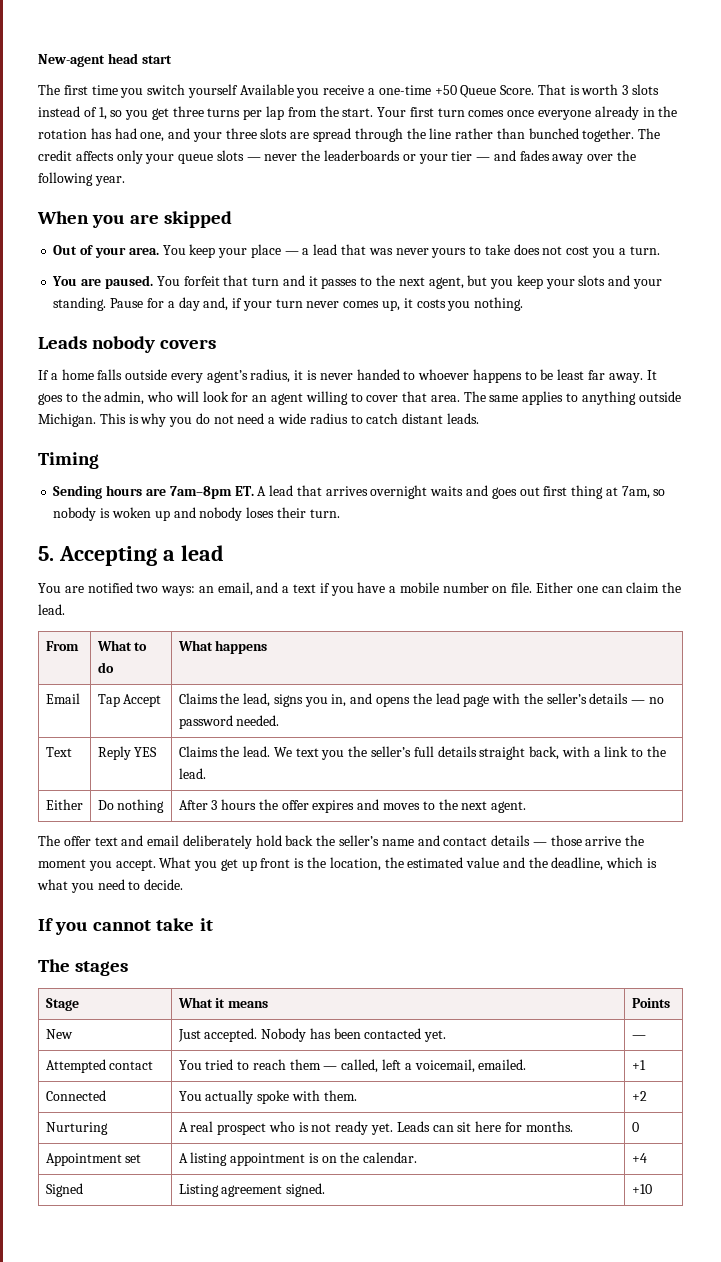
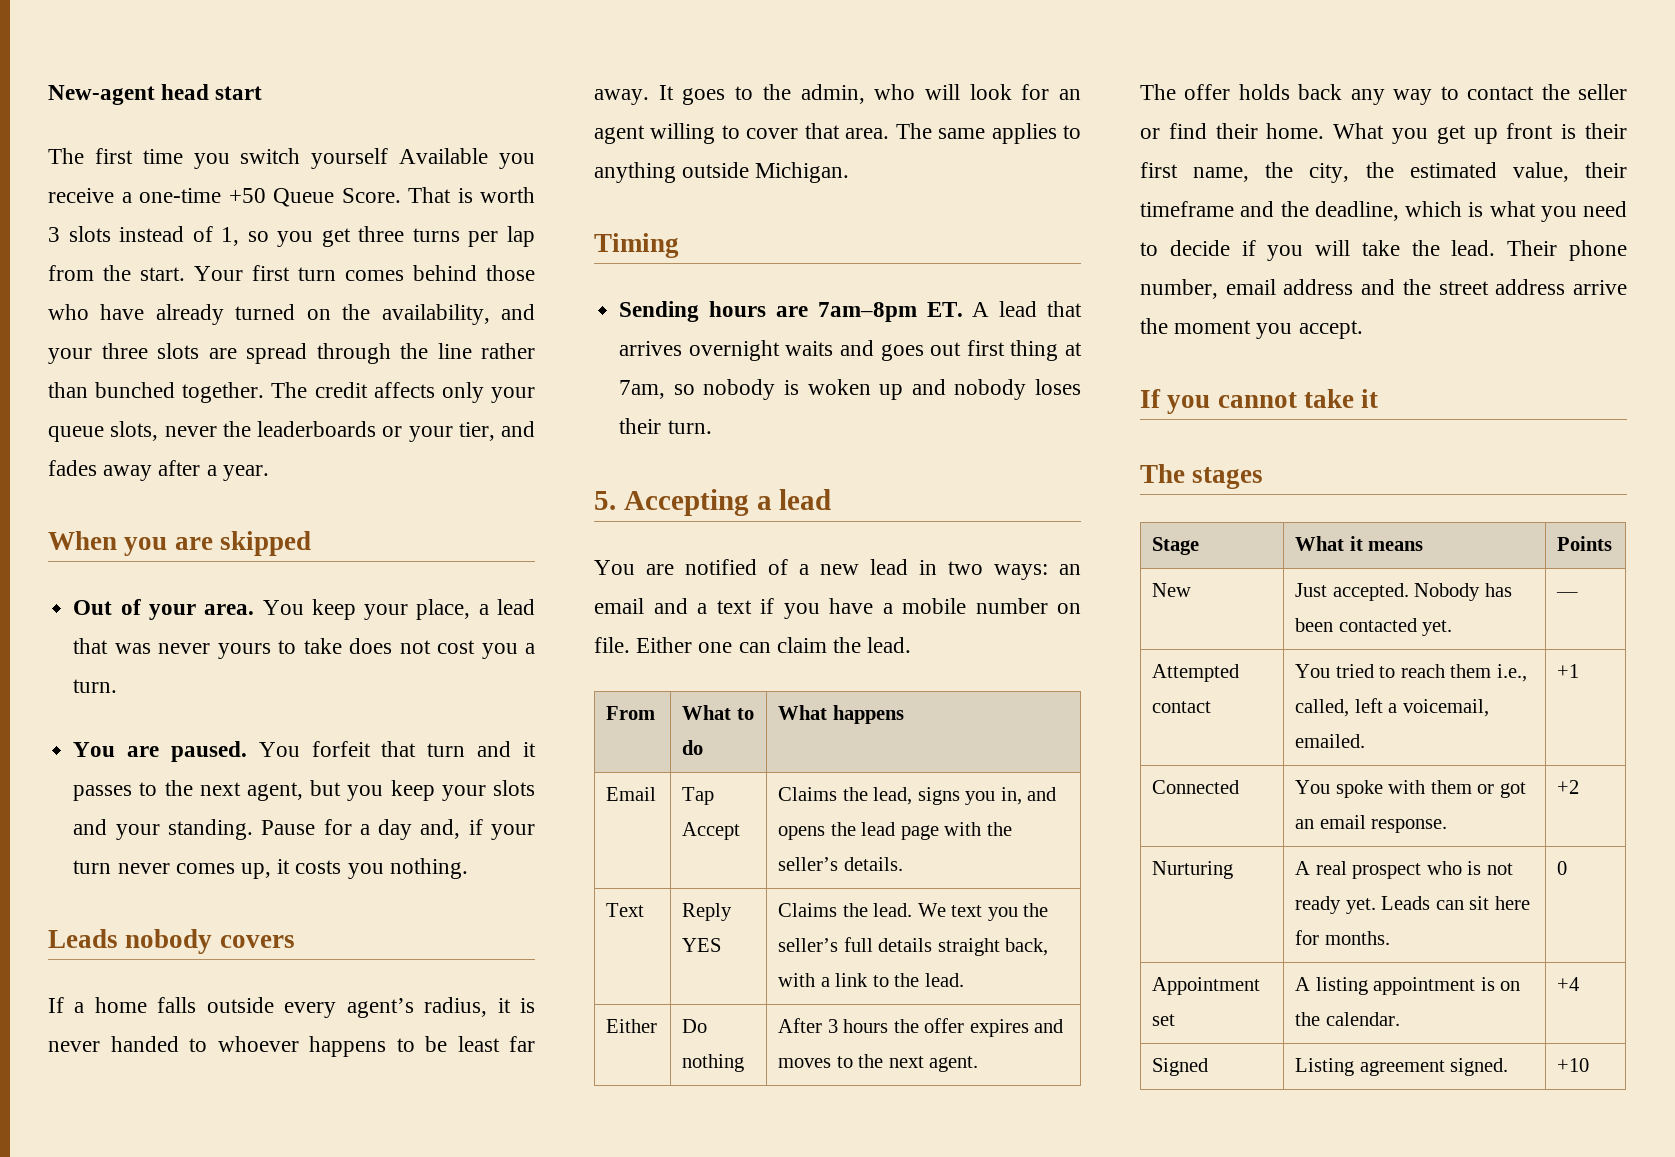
[507,106,678,120] [38,128,165,142] once everyone already in the rotation has had one, -> [413,265,535,281] [48,304,490,325] behind those who have already turned on the availability,
[216,150,261,161] slots — -> [110,421,159,441] slots,
[451,151,491,161] tier — -> [458,422,495,441] tier,
[587,150,637,161] [38,172,93,186] over the following -> [158,460,217,476] after a
[250,244,299,258] place — -> [416,599,471,620] place,
[99,413,479,427] This is why you do not need a wide radius to catch distant leads. -> (850, 172) none
(133, 587) none -> [768,559,937,575] of a new lead in
[217,582,253,596] email, -> [594,598,644,614] email
[589,693,664,704] [178,715,280,729] details — no password needed. -> [843,857,903,871] details.
[94,835,645,849] [38,859,156,871] text and email deliberately hold back the seller’s name and contact details — those arrive the moment you accept. -> [1238,84,1627,105] [1140,123,1325,139] holds back any way to contact the seller or find their home.
[307,857,500,871] the location, the estimated value -> [1585,123,1627,139] [1140,162,1627,183] [1140,201,1234,217] their first name, the city, the estimated value, their timeframe
[144,879,184,890] decide. -> [1169,240,1627,261] [1140,279,1627,299] [1140,318,1363,339] decide if you will take the lead. Their phone number, email address and the street address arrive the moment you accept.
[323,1066,338,1070] — -> [1496,664,1527,682] i.e.,
[205,1090,254,1104] actually -> (1331, 787) none
[323,1090,357,1101] them. -> [1430,780,1526,798] [1295,815,1448,833] them or got an email response.

